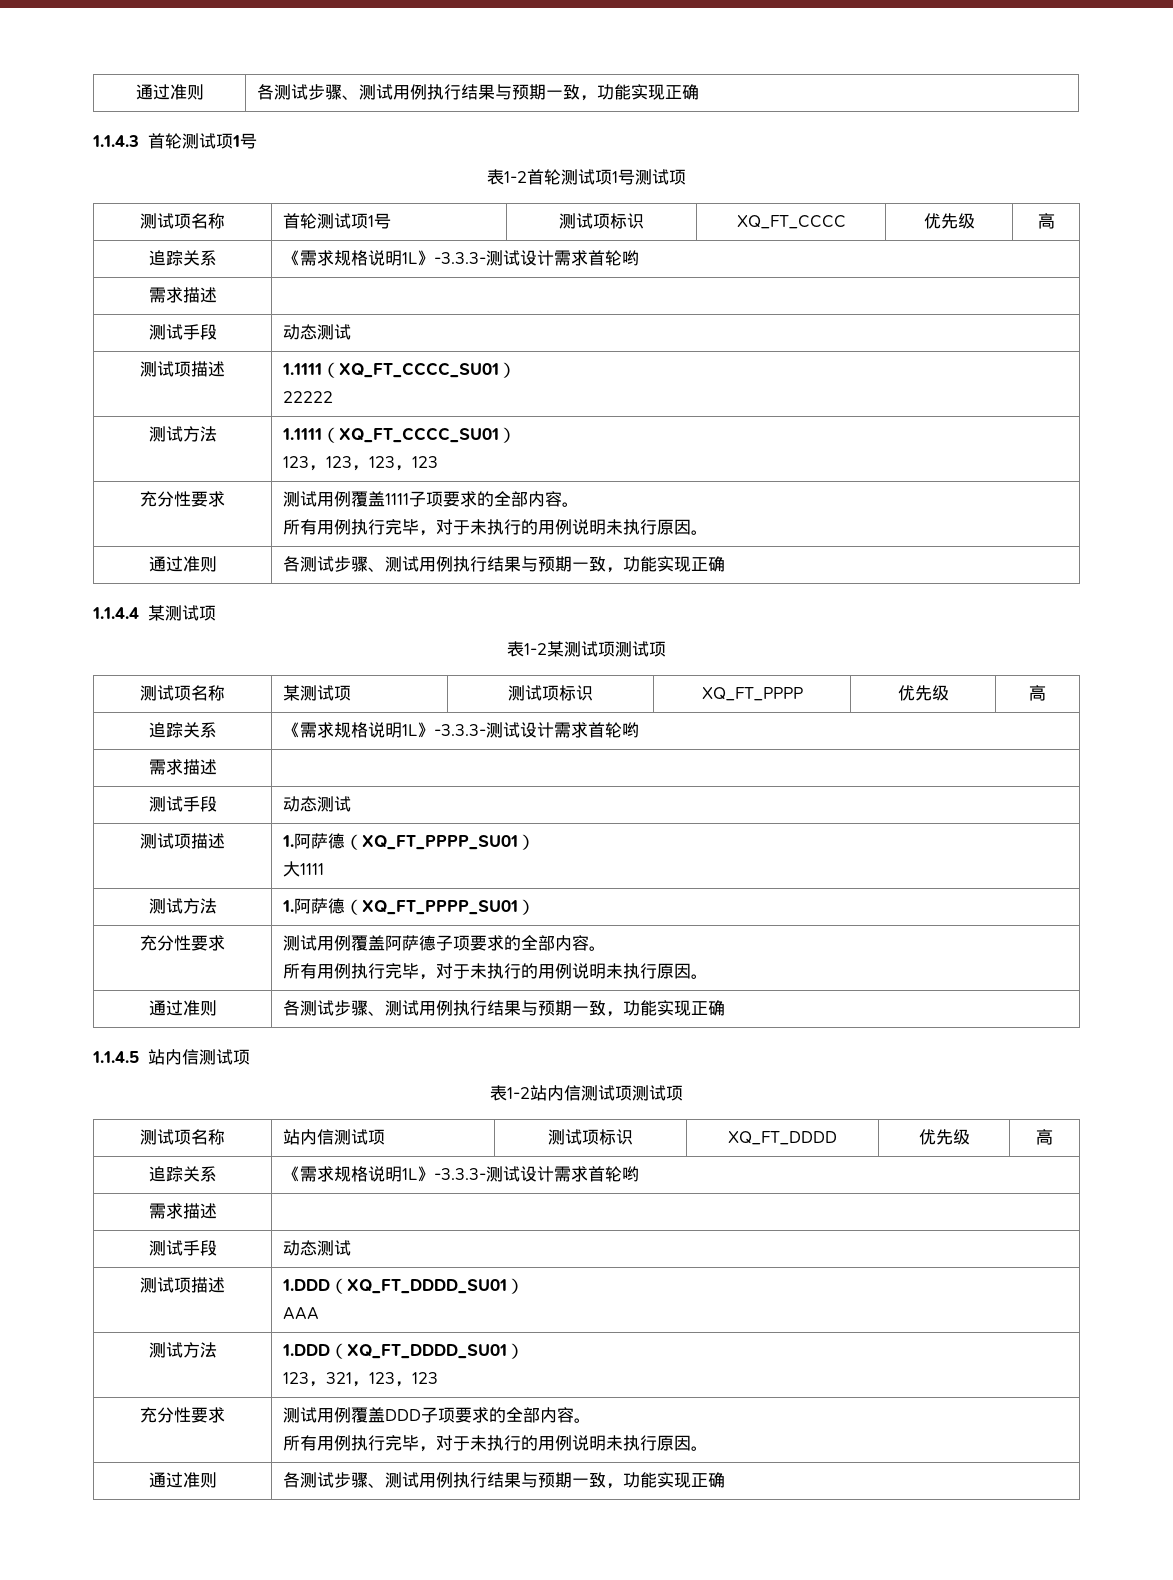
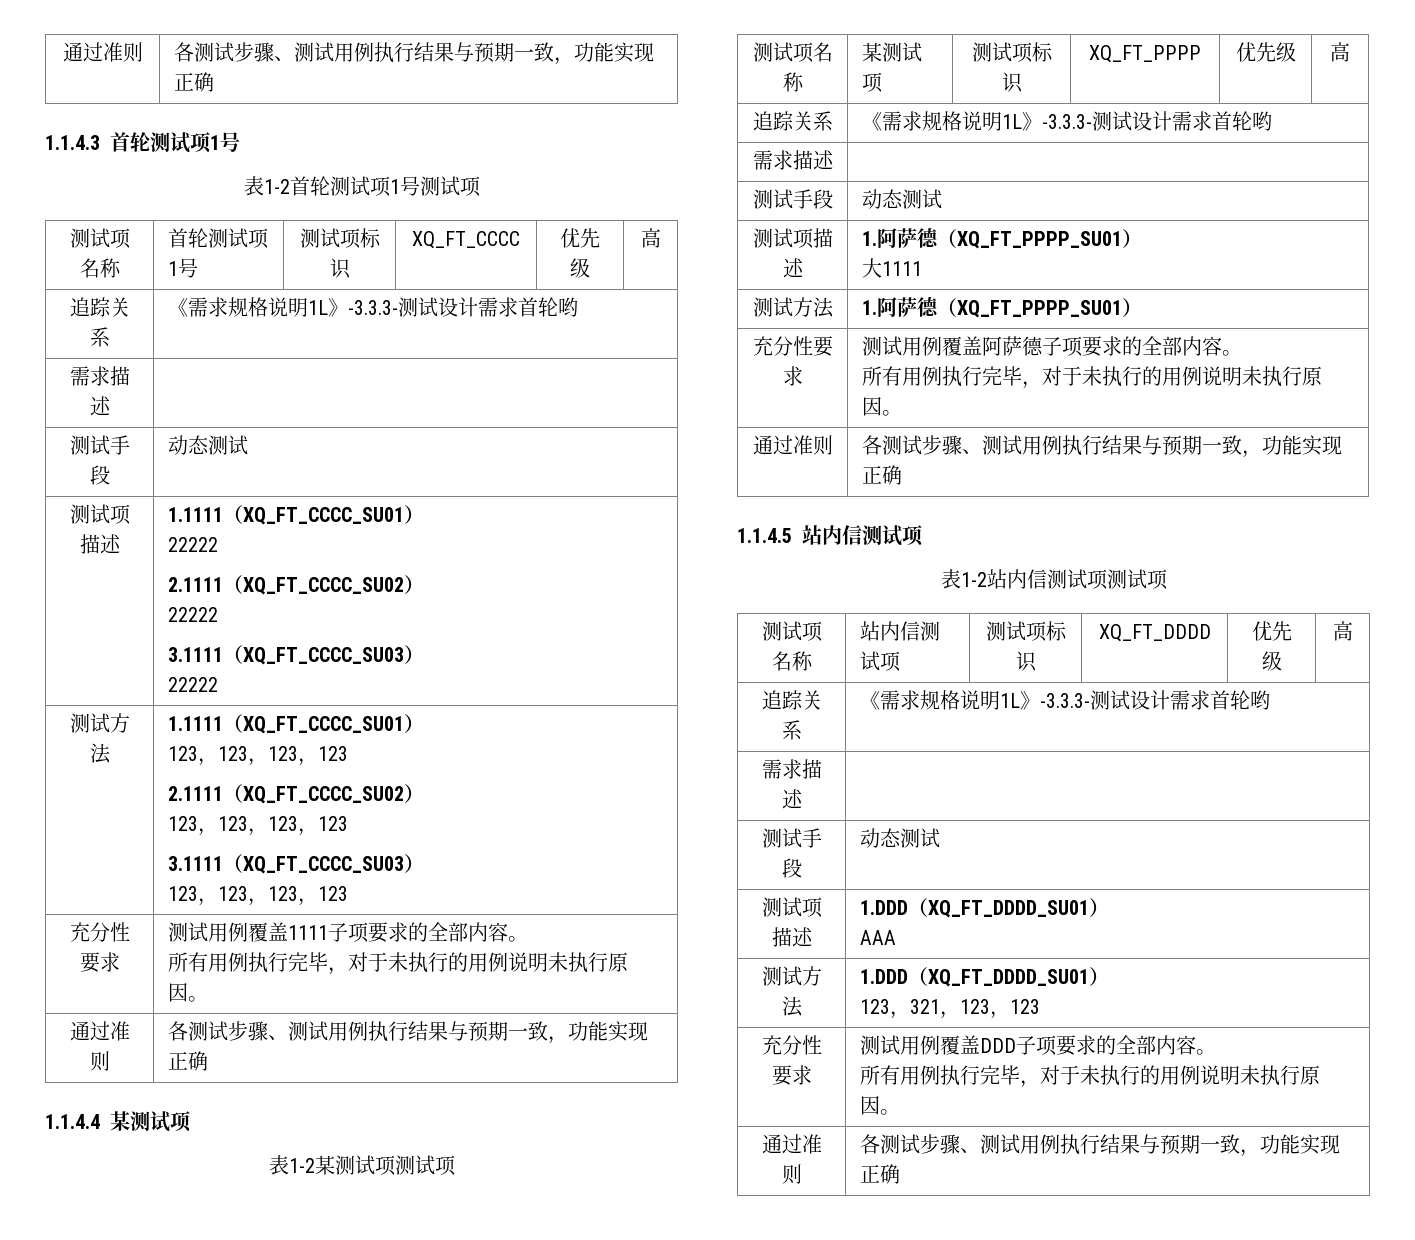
(333, 397) none -> [167,575,424,595] [167,607,218,622] [167,645,424,665] [167,677,218,692] // 2.1111（XQ_FT_CCCC_SU02） // 22222 // 3.1111（XQ_FT_CCCC_SU03） // 22222
(438, 462) none -> [167,784,424,804] [167,816,348,836] [167,854,424,874] [167,886,348,906] // 2.1111（XQ_FT_CCCC_SU02） // 123，123，123，123 // 3.1111（XQ_FT_CCCC_SU03） // 123，123，123，123

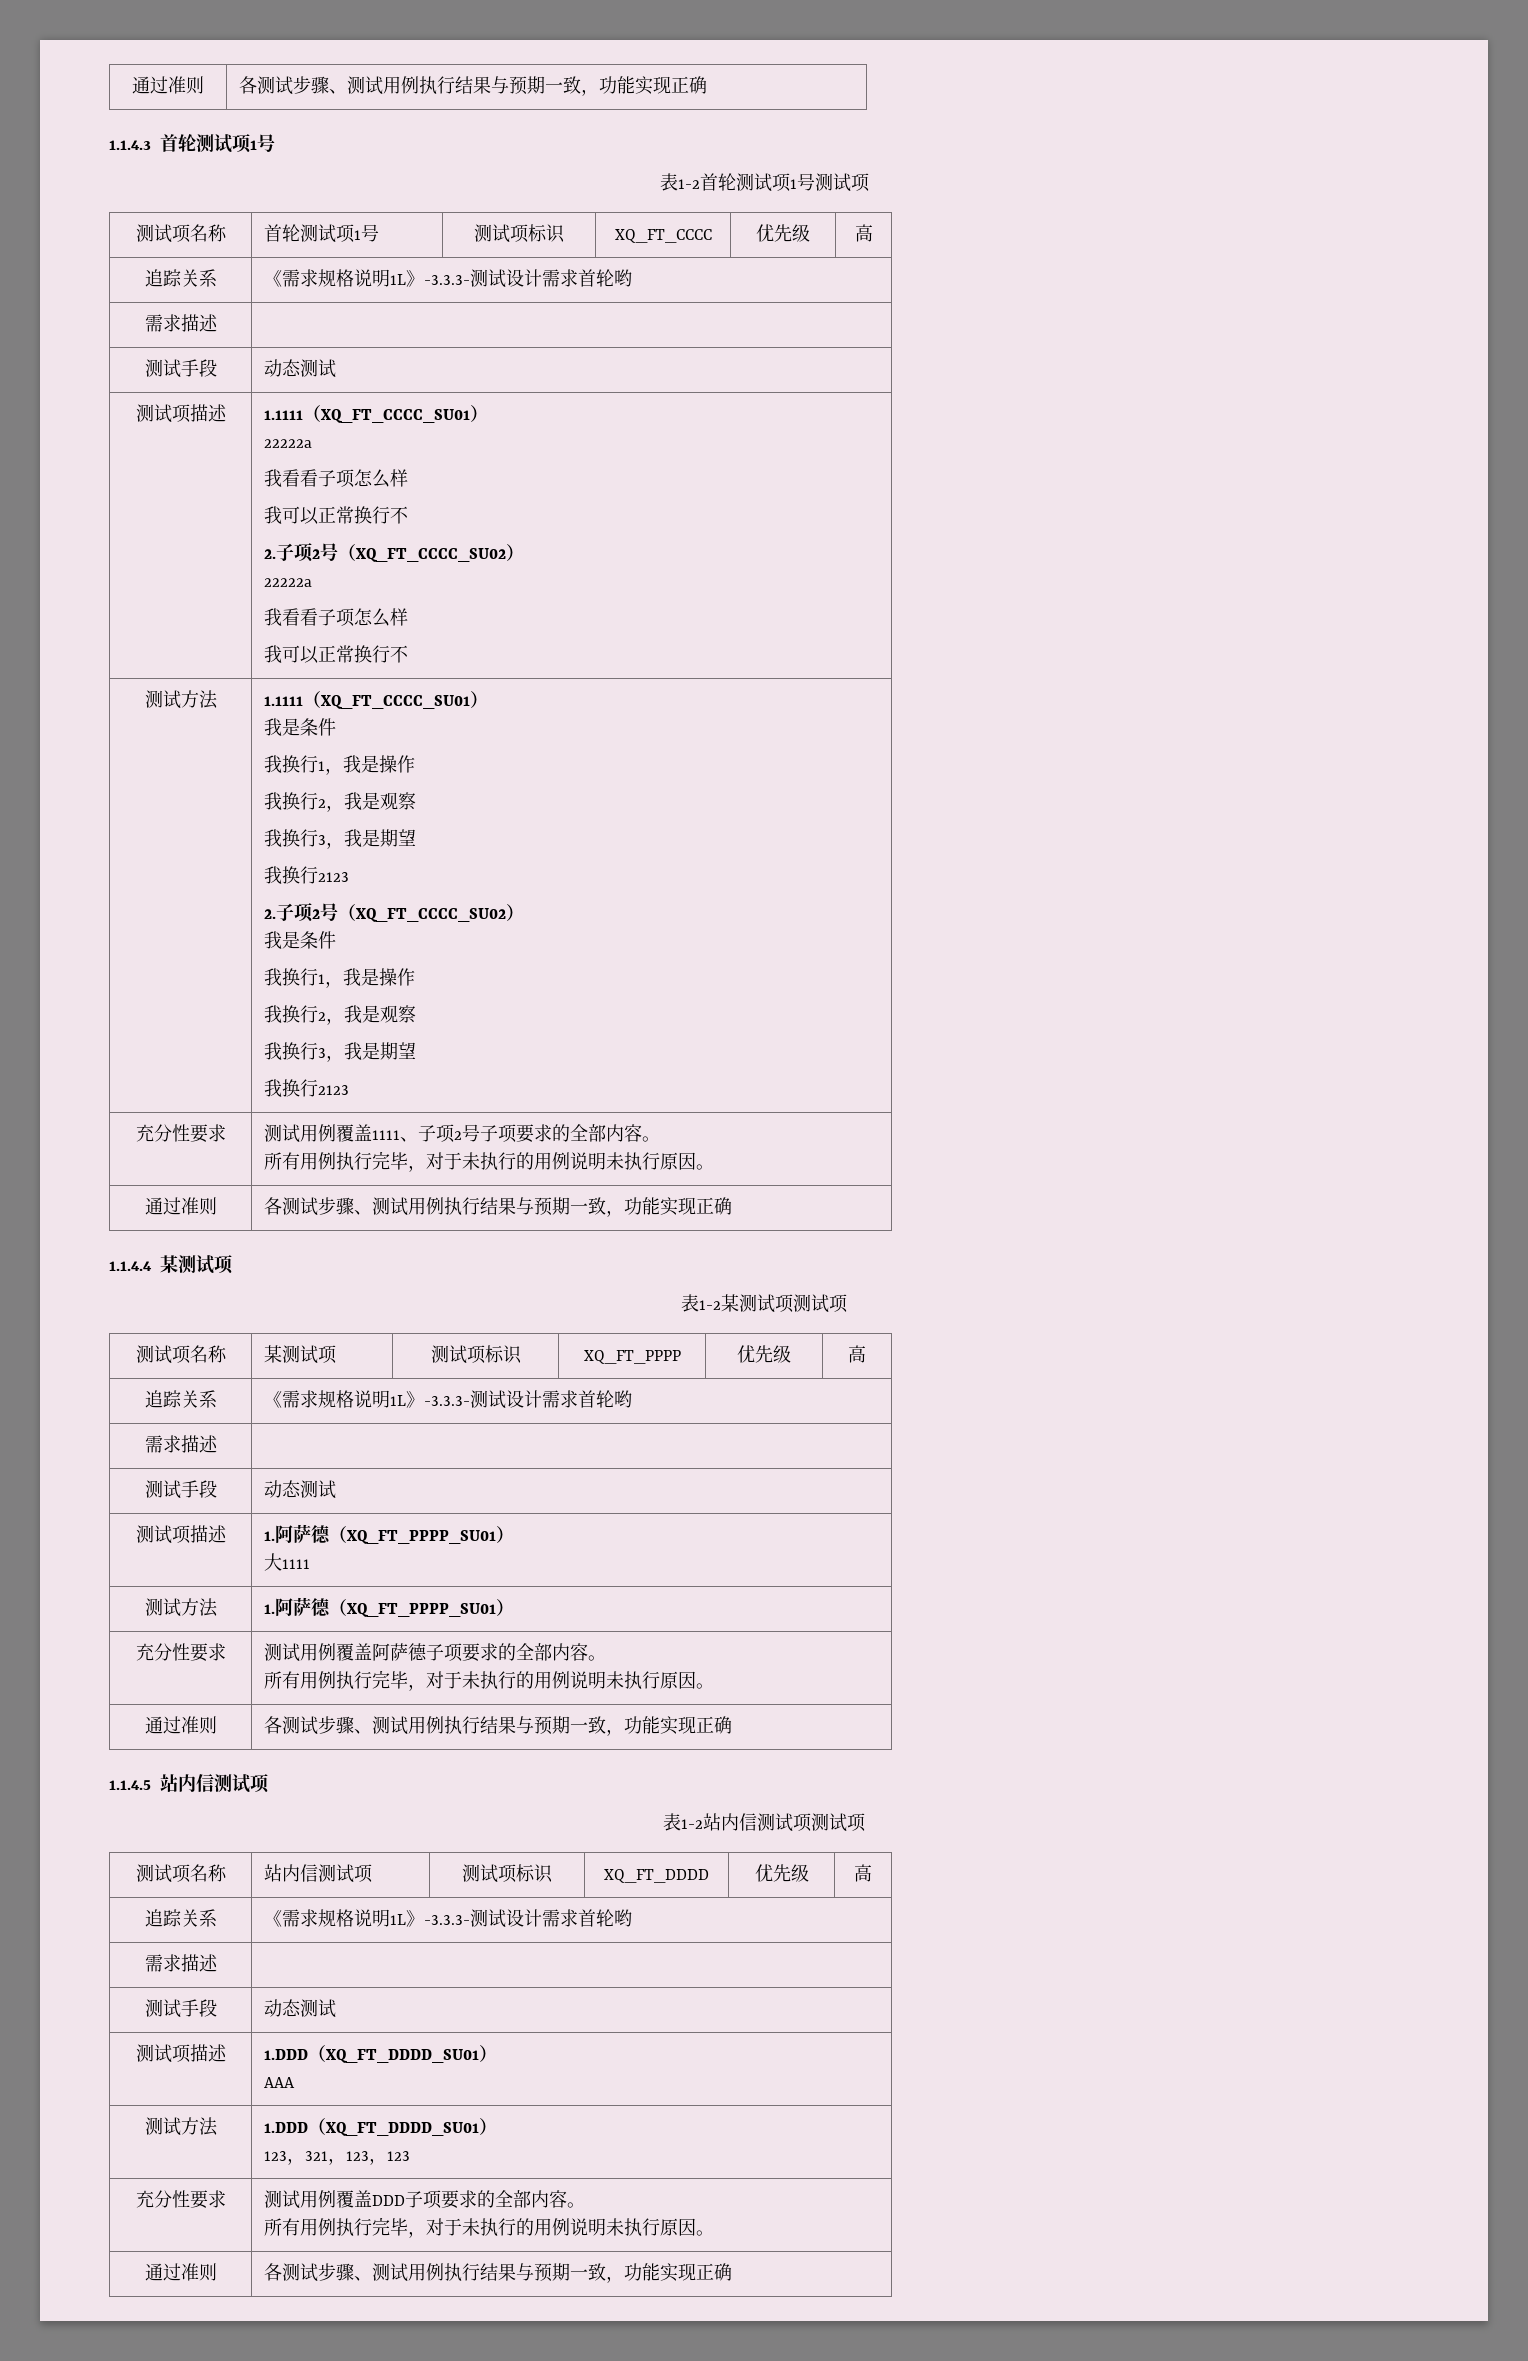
[167,537,218,552] [167,575,424,595] [167,607,218,622] [167,645,424,665] [167,677,218,692] 22222 // 2.1111（XQ_FT_CCCC_SU02） // 22222 // 3.1111（XQ_FT_CCCC_SU03） // 22222 -> [264,439,313,448] [264,469,409,488] [264,506,409,525] [264,543,525,562] [264,578,313,587] [264,608,409,627] [264,645,409,664] 22222a // 我看看子项怎么样 // 我可以正常换行不 // 2.子项2号（XQ_FT_CCCC_SU02） // 22222a // 我看看子项怎么样 // 我可以正常换行不
[167,746,348,766] [167,784,424,804] [167,816,348,836] [167,854,424,874] [167,886,348,906] 123，123，123，123 // 2.1111（XQ_FT_CCCC_SU02） // 123，123，123，123 // 3.1111（XQ_FT_CCCC_SU03） // 123，123，123，123 -> [264,718,337,736] [264,755,416,775] [264,792,417,812] [264,829,417,849] [264,866,350,884] [264,903,525,922] [264,931,337,949] [264,968,416,988] [264,1005,417,1025] [264,1042,417,1062] [264,1079,350,1097] 我是条件 // 我换行1，我是操作 // 我换行2，我是观察 // 我换行3，我是期望 // 我换行2123 // 2.子项2号（XQ_FT_CCCC_SU02） // 我是条件 // 我换行1，我是操作 // 我换行2，我是观察 // 我换行3，我是期望 // 我换行2123
(328, 932) none -> [400,1124,481,1143] 、子项2号

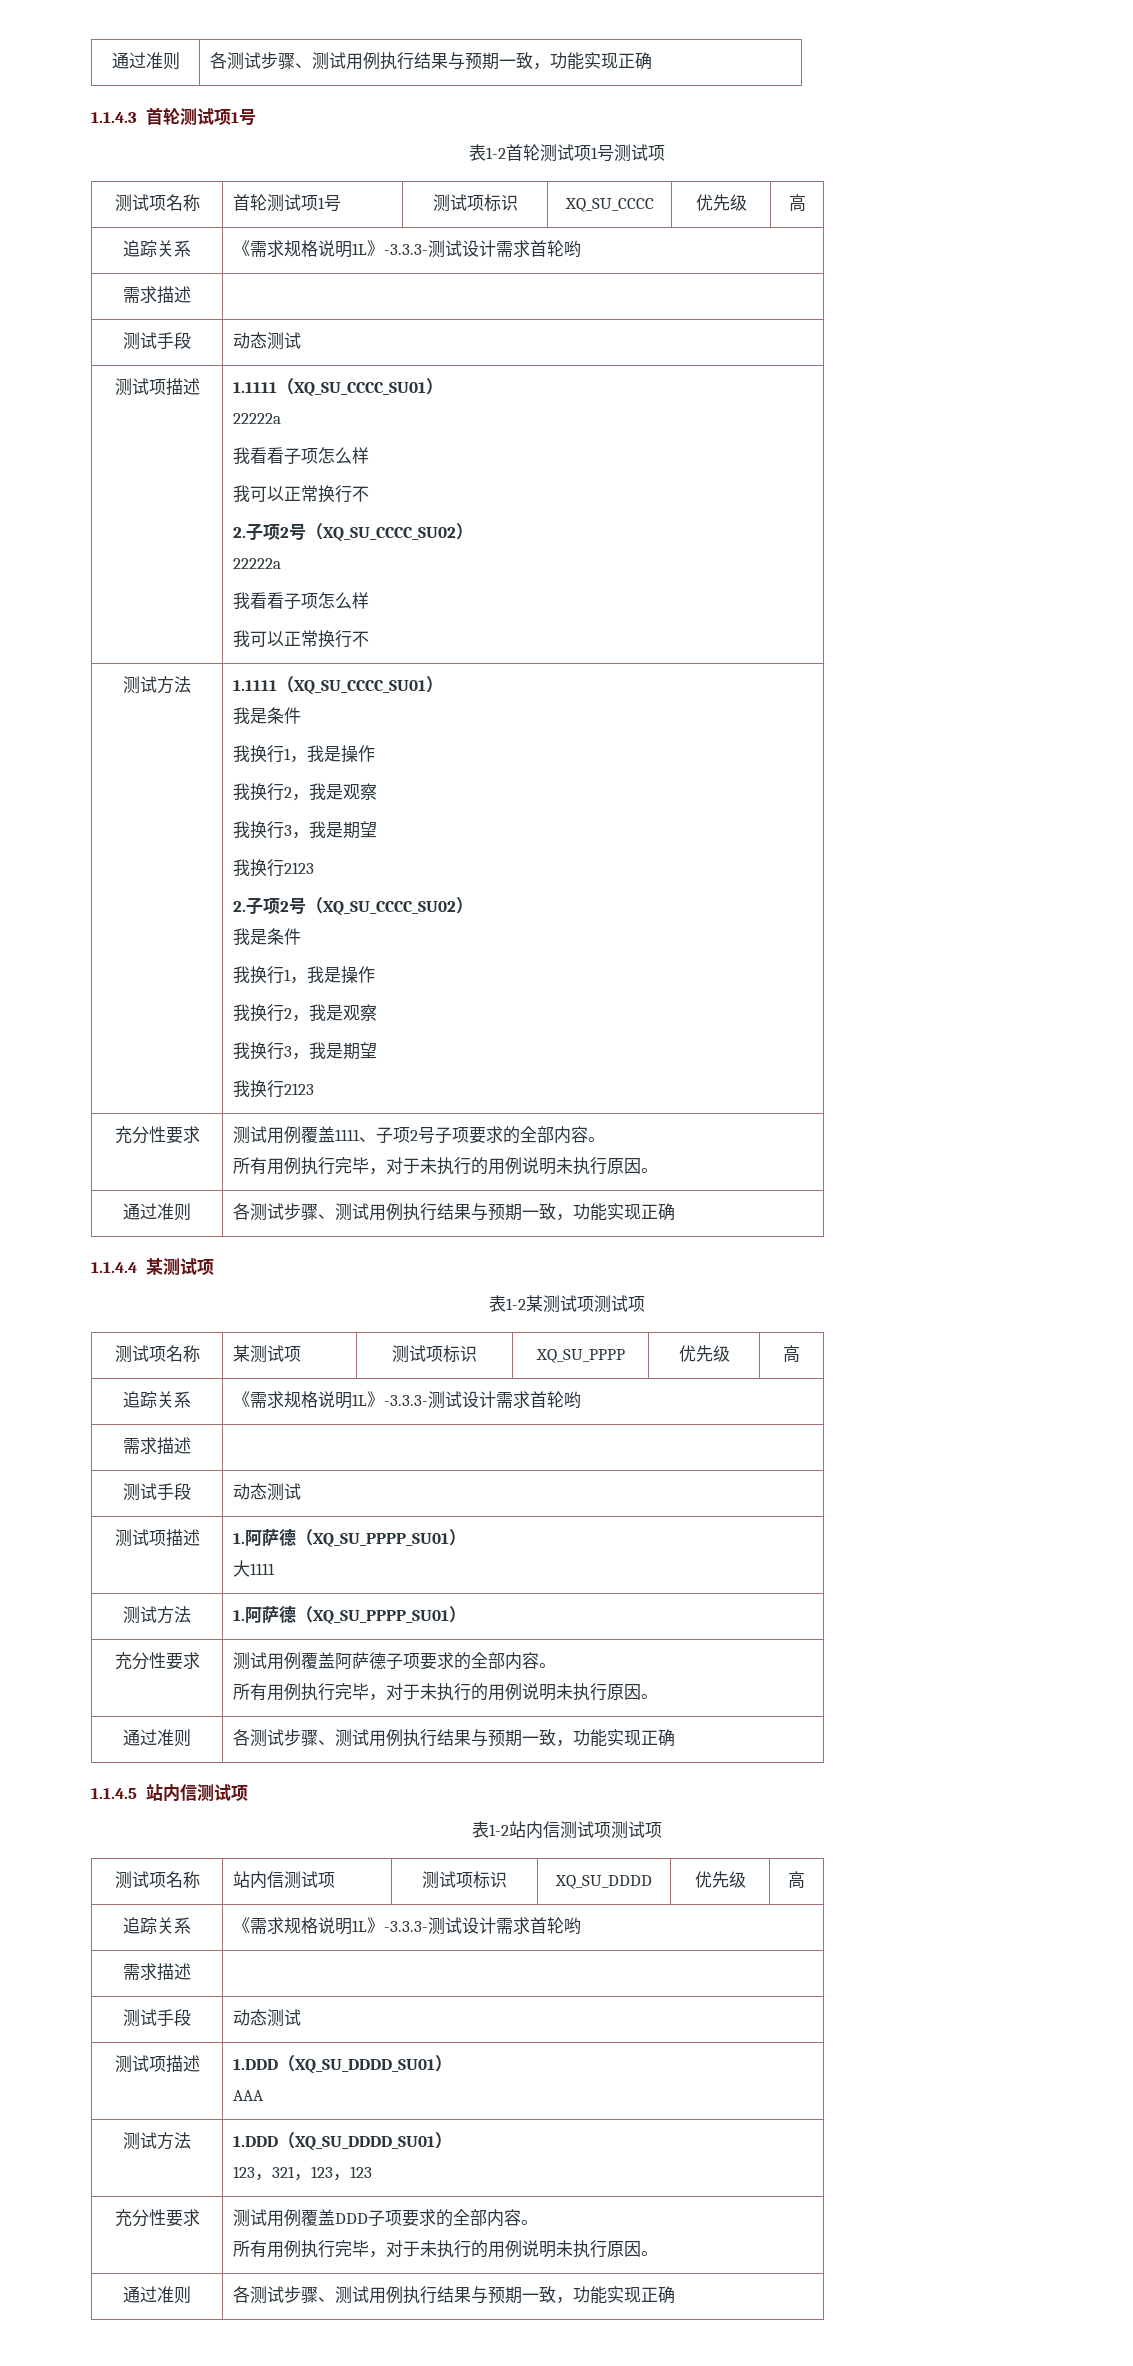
[614,229,712,243] XQ_FT_CCCC -> [564,198,654,212] XQ_SU_CCCC
[320,409,471,423] XQ_FT_CCCC_SU01 -> [293,382,426,397] XQ_SU_CCCC_SU01
[355,548,507,562] XQ_FT_CCCC_SU02 -> [322,527,456,542] XQ_SU_CCCC_SU02
[320,695,471,709] XQ_FT_CCCC_SU01 -> [293,680,426,695] XQ_SU_CCCC_SU01
[355,908,507,922] XQ_FT_CCCC_SU02 -> [322,901,456,916] XQ_SU_CCCC_SU02
[583,1350,681,1364] XQ_FT_PPPP -> [535,1349,625,1363] XQ_SU_PPPP
[346,1530,497,1544] XQ_FT_PPPP_SU01 -> [312,1533,449,1548] XQ_SU_PPPP_SU01
[346,1603,497,1617] XQ_FT_PPPP_SU01 -> [312,1610,449,1625] XQ_SU_PPPP_SU01
[604,1869,709,1883] XQ_FT_DDDD -> [555,1875,652,1889] XQ_SU_DDDD
[325,2049,480,2063] XQ_FT_DDDD_SU01 -> [294,2059,435,2074] XQ_SU_DDDD_SU01
[325,2122,480,2136] XQ_FT_DDDD_SU01 -> [294,2136,435,2151] XQ_SU_DDDD_SU01

